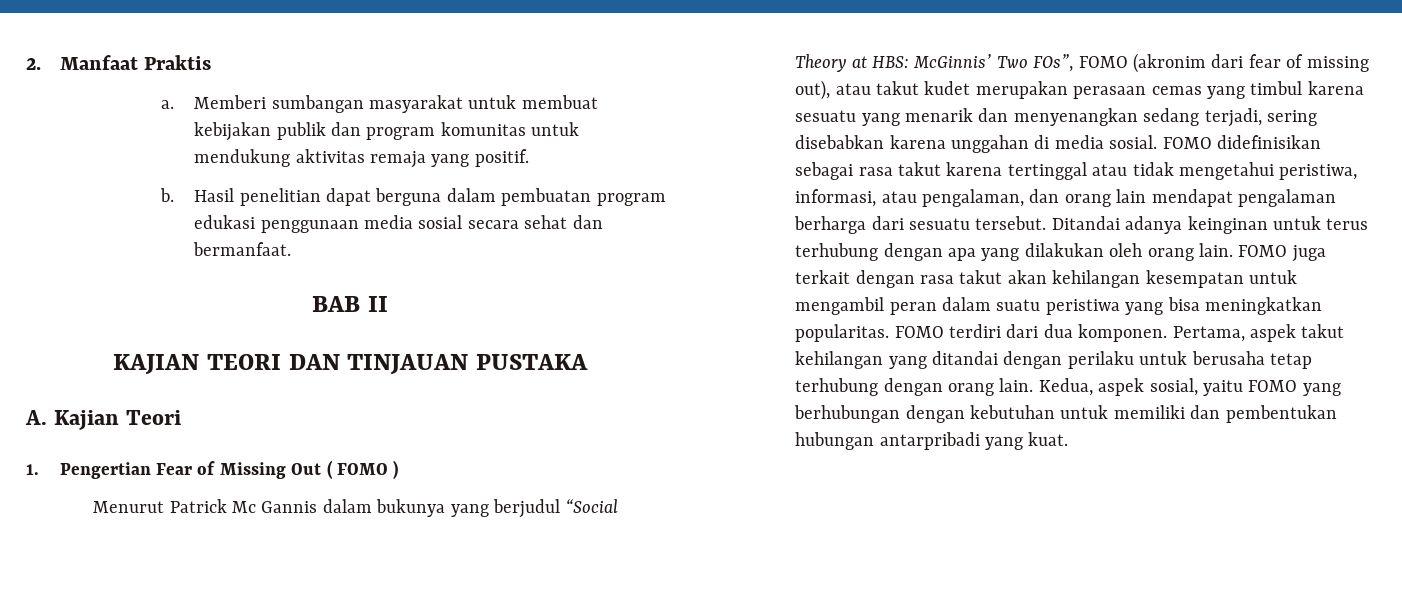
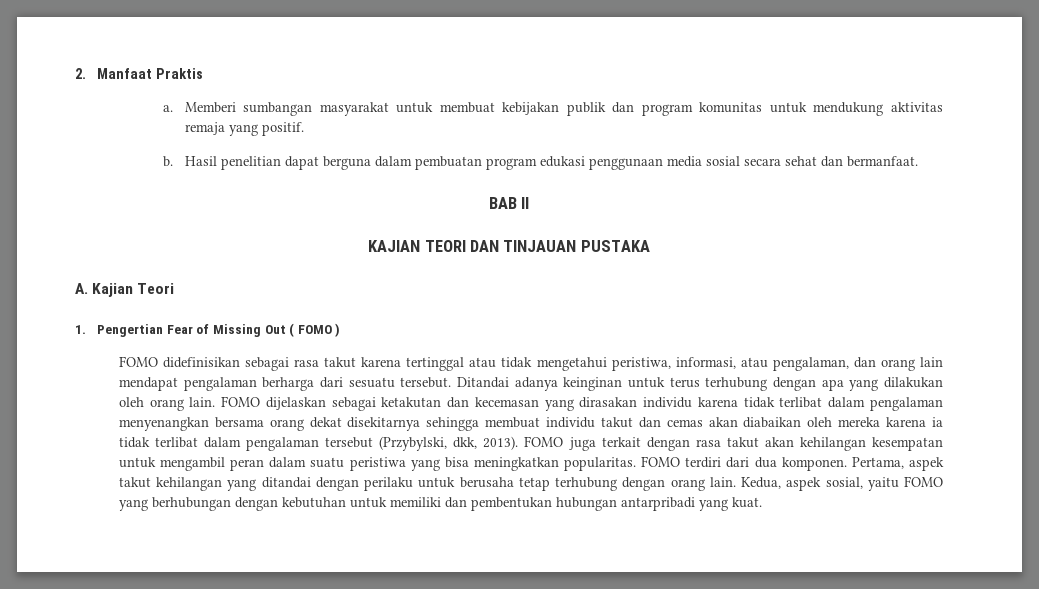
[93,499,619,518] [795,53,1369,73] [795,80,1364,100] [795,108,1318,127] [795,135,1158,153] Menurut Patrick Mc Gannis dalam bukunya yang berjudul “Social Theory at HBS: McGinnis’ Two FOs”, FOMO (akronim dari fear of missing out), atau takut kudet merupakan perasaan cemas yang timbul karena sesuatu yang menarik dan menyenangkan sedang terjadi, sering disebabkan karena unggahan di media sosial. -> (341, 330) none
(1288, 251) none -> [265,397,944,411] [118,417,944,431] [118,436,564,451] dijelaskan sebagai ketakutan dan kecemasan yang dirasakan individu karena tidak terlibat dalam pengalaman menyenangkan bersama orang dekat disekitarnya sehingga membuat individu takut dan cemas akan diabaikan oleh mereka karena ia tidak terlibat dalam pengalaman tersebut (Przybylski, dkk, 2013). FOMO

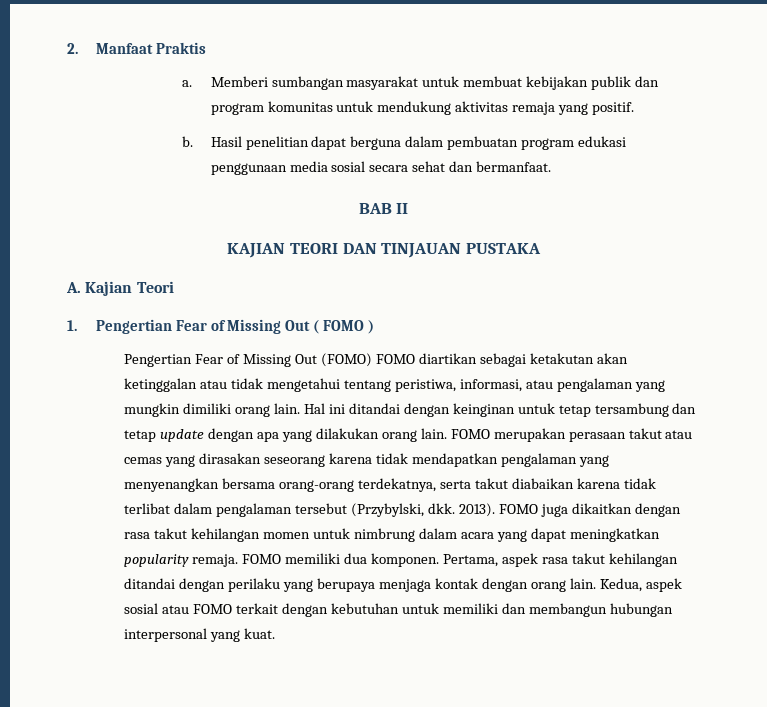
[118,356,465,371] FOMO didefinisikan sebagai rasa takut karena tertinggal -> [124,353,628,367] [124,378,198,392] Pengertian Fear of Missing Out (FOMO) FOMO diartikan sebagai ketakutan akan ketinggalan
(607, 364) none -> [344,380,392,392] tentang
[772,357,944,371] [118,377,768,391] pengalaman, dan orang lain mendapat pengalaman berharga dari sesuatu tersebut. Ditandai adanya keinginan untuk terus terhubung -> [556,378,665,392] [124,403,697,417] [124,429,205,442] pengalaman yang mungkin dimiliki orang lain. Hal ini ditandai dengan keinginan untuk tetap tersambung dan tetap update
[118,397,144,407] oleh -> (380, 433) none
[265,397,539,411] dijelaskan sebagai ketakutan dan kecemasan -> [493,428,693,442] [124,457,163,464] merupakan perasaan takut atau cemas
[643,397,944,411] [118,417,944,431] individu karena tidak terlibat dalam pengalaman menyenangkan bersama orang dekat disekitarnya sehingga membuat individu takut dan cemas akan diabaikan oleh mereka karena ia -> [264,453,609,467] [124,478,620,492] seseorang karena tidak mendapatkan pengalaman yang menyenangkan bersama orang-orang terdekatnya, serta takut diabaikan karena
[453,437,478,449] dkk, -> [428,503,456,514] dkk.
[601,437,641,447] terkait -> [571,503,632,514] dikaitkan
[764,437,944,451] [118,456,750,471] akan kehilangan kesempatan untuk mengambil peran dalam suatu peristiwa yang bisa meningkatkan popularitas. FOMO terdiri dari -> [191,528,660,542] [124,553,341,567] kehilangan momen untuk nimbrung dalam acara yang dapat meningkatkan popularity remaja. FOMO memiliki
[118,477,257,491] takut kehilangan yang -> [541,553,678,567] rasa takut kehilangan
[418,477,618,491] untuk berusaha tetap terhubung -> [283,578,478,592] yang berupaya menjaga kontak
[825,476,944,491] [118,497,231,511] sosial, yaitu FOMO yang berhubungan -> [124,603,279,614] sosial atau FOMO terkait
[470,497,695,511] pembentukan hubungan antarpribadi -> [528,603,673,617] [124,628,208,642] membangun hubungan interpersonal

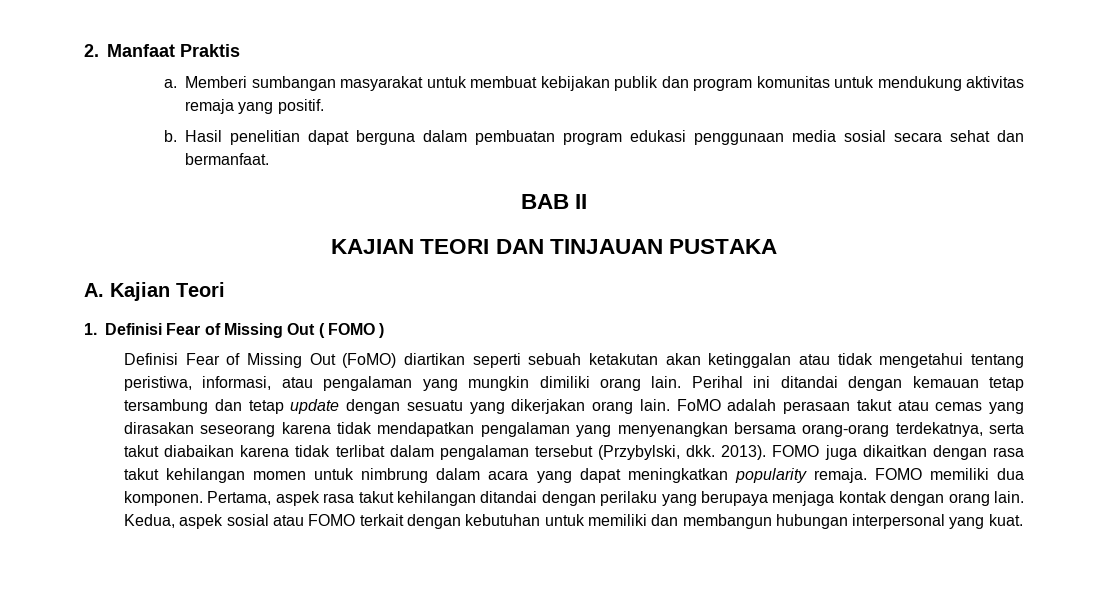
[95,319,172,334] Pengertian -> [105,323,162,335] Definisi
[124,353,526,367] Pengertian Fear of Missing Out (FOMO) FOMO diartikan sebagai -> [124,353,582,368] Definisi Fear of Missing Out (FoMO) diartikan seperti sebuah
[304,403,326,414] Hal -> [691,376,743,388] Perihal
[452,403,555,417] keinginan untuk -> [912,376,979,388] kemauan
[257,428,566,442] apa yang dilakukan orang lain. FOMO merupakan -> [406,399,777,414] sesuatu yang dikerjakan orang lain. FoMO adalah

